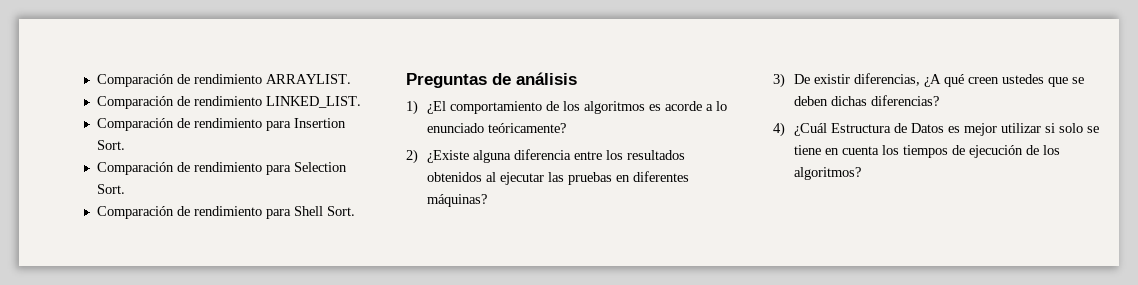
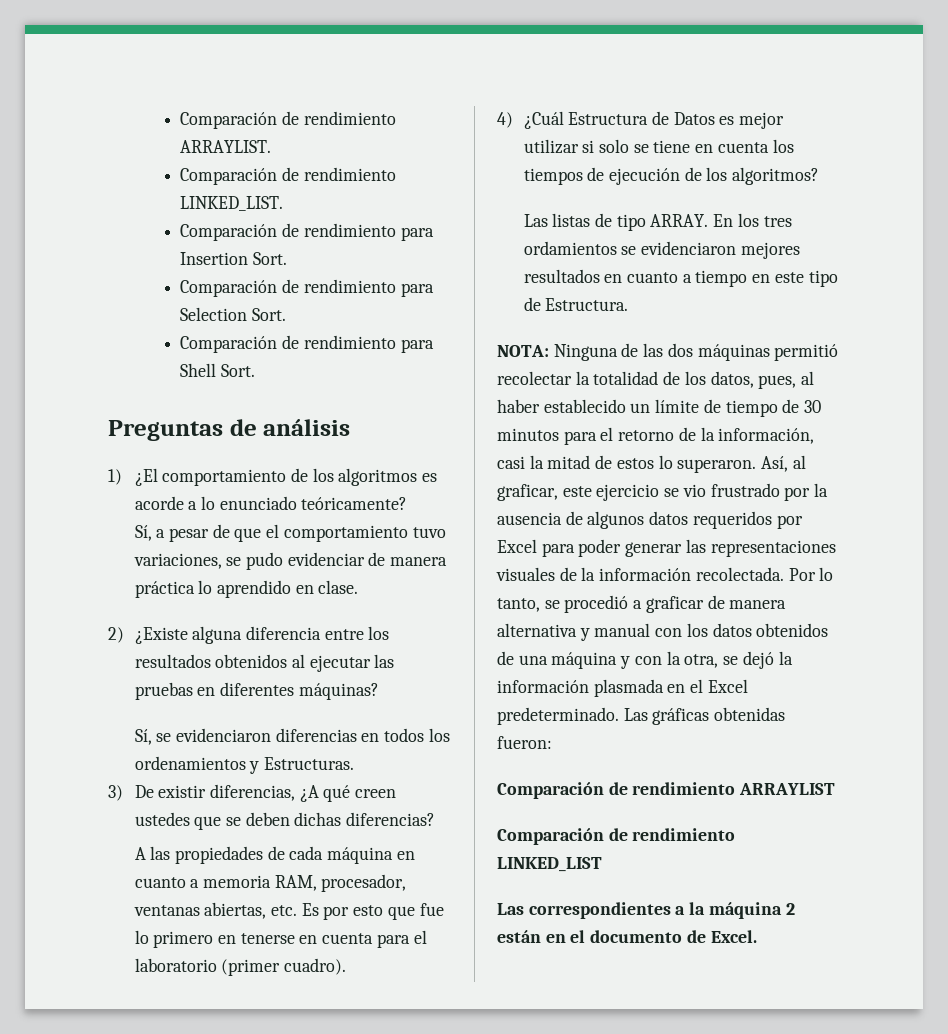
(566, 128) none -> [134,524,446,542] [133,552,448,570] [134,580,359,598] // Sí, a pesar de que el comportamiento tuvo variaciones, se pudo evidenciar de manera práctica lo aprendido en clase.
(487, 200) none -> [134,728,450,745] [134,756,355,774] // Sí, se evidenciaron diferencias en todos los ordenamientos y Estructuras.
(939, 100) none -> [134,846,415,864] [134,874,407,892] [133,902,444,920] [134,930,427,948] [134,958,347,976] // A las propiedades de cada máquina en cuanto a memoria RAM, procesador, ventanas abiertas, etc. Es por esto que fue lo primero en tenerse en cuenta para el laboratorio (primer cuadro).
(861, 173) none -> [523,213,792,231] [523,241,800,259] [523,269,838,287] [523,297,629,311] [497,343,839,361] [497,371,815,389] [497,399,822,417] [497,427,815,445] [497,455,806,473] [497,483,829,501] [497,511,803,529] [497,539,836,557] [496,567,834,581] [497,595,787,613] [497,623,829,641] [497,651,793,669] [497,679,748,697] [497,707,786,725] [497,736,552,749] [497,782,836,799] [497,828,736,845] [497,857,602,872] [497,902,795,919] [497,930,757,943] // Las listas de tipo ARRAY. En los tres ordamientos se evidenciaron mejores resultados en cuanto a tiempo en este tipo de Estructura. // NOTA: Ninguna de las dos máquinas permitió recolectar la totalidad de los datos, pues, al haber establecido un límite de tiempo de 30 minutos para el retorno de la información, casi la mitad de estos lo superaron. Así, al graficar, este ejercicio se vio frustrado por la ausencia de algunos datos requeridos por Excel para poder generar las representaciones visuales de la información recolectada. Por lo tanto, se procedió a graficar de manera alternativa y manual con los datos obtenidos de una máquina y con la otra, se dejó la información plasmada en el Excel predeterminado. Las gráficas obtenidas fueron: // Comparación de rendimiento ARRAYLIST // Comparación de rendimiento LINKED_LIST // Las correspondientes a la máquina 2 están en el documento de Excel.

